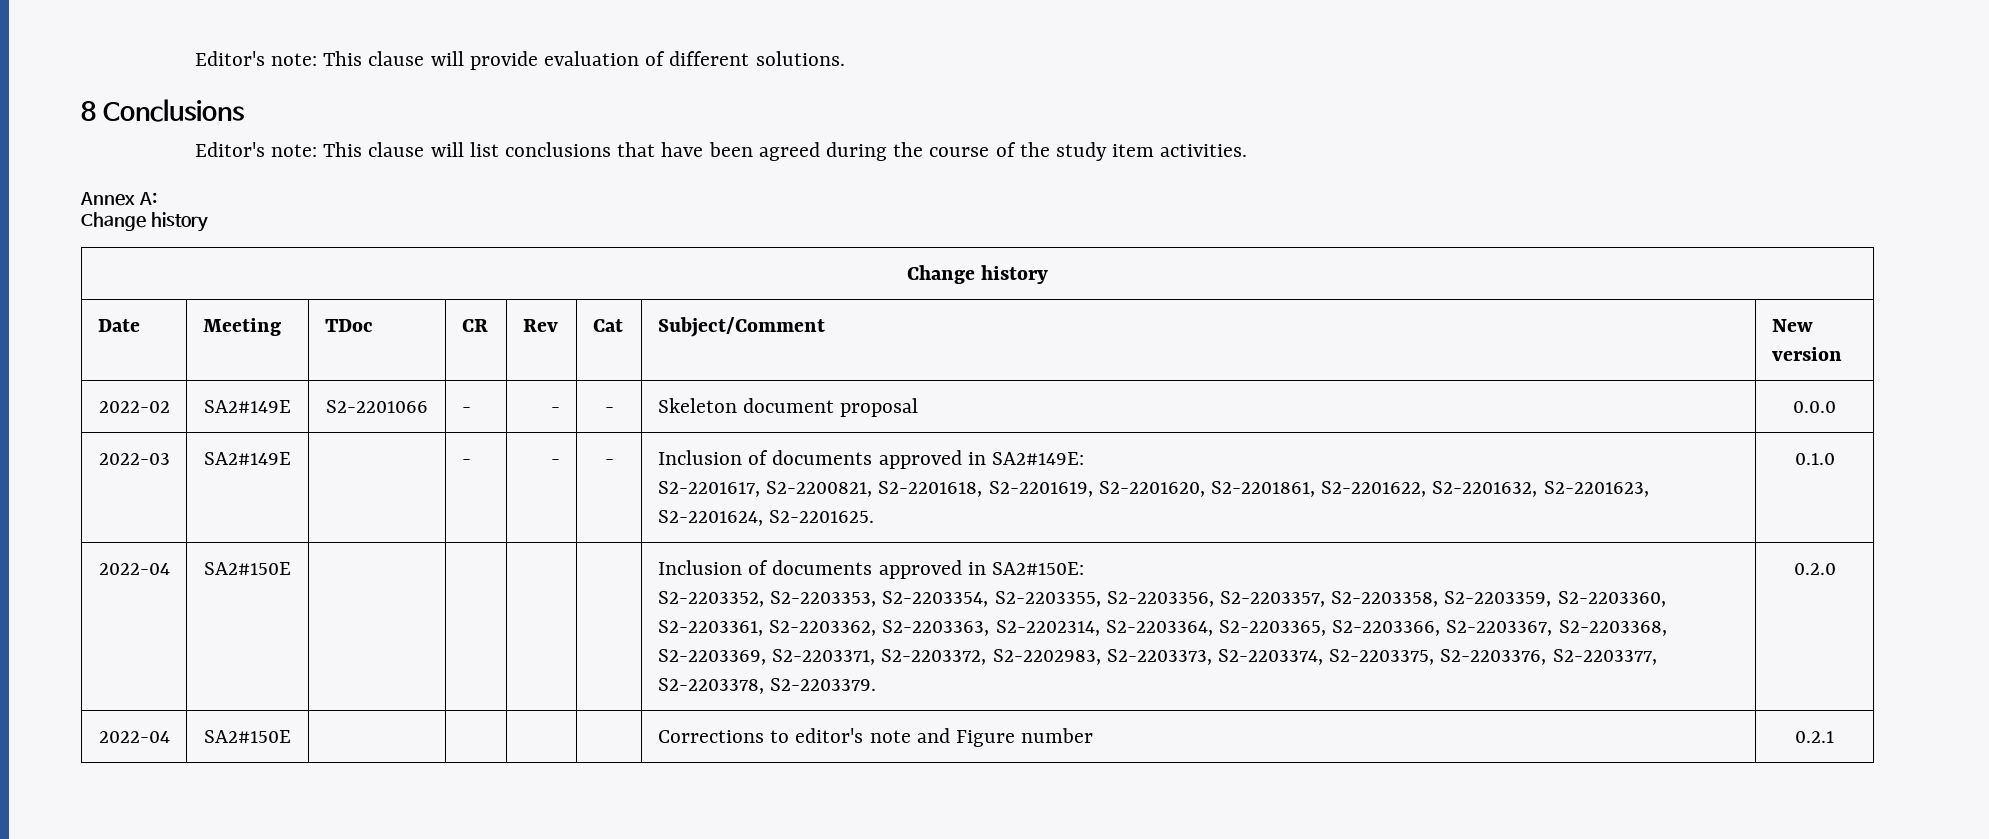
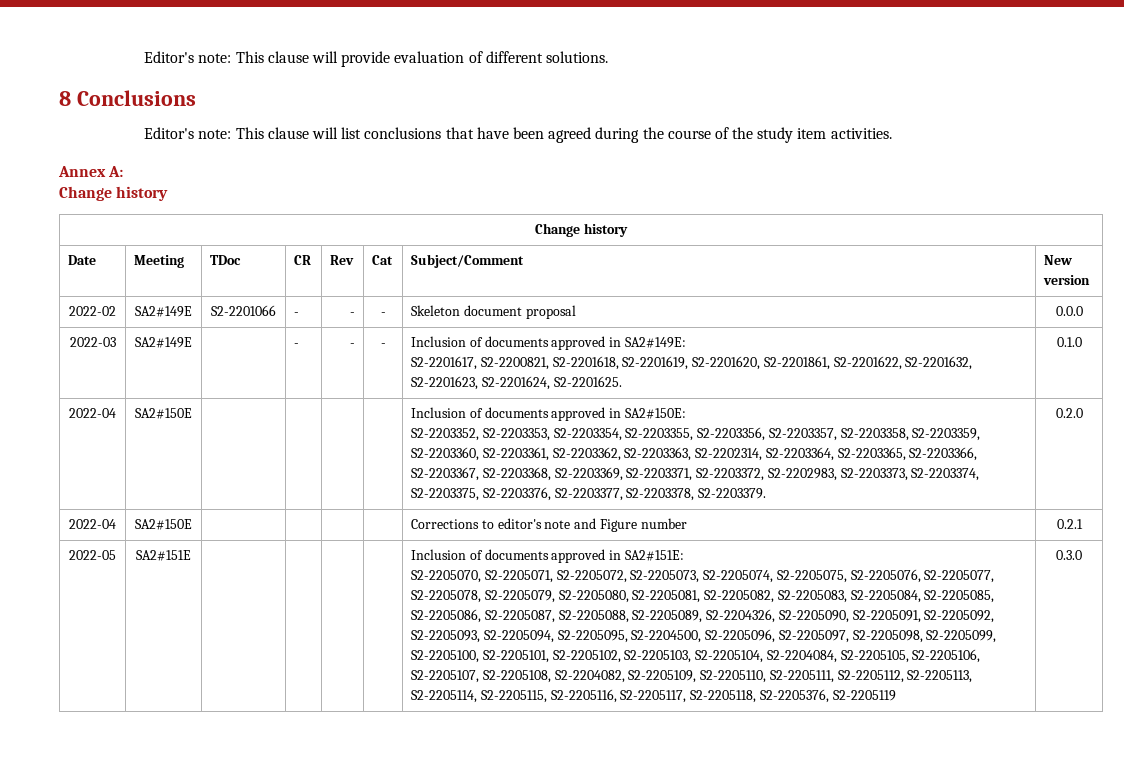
(1834, 737) none -> [69,550,116,560] [136,550,191,561] [411,549,684,563] [411,569,995,583] [411,590,995,603] [411,609,995,623] [411,629,997,643] [411,649,981,663] [411,670,973,683] [411,689,896,703] [1056,550,1082,560] // 2022-05 | SA2#151E | | | | | Inclusion of documents approved in SA2#151E: // S2-2205070, S2-2205071, S2-2205072, S2-2205073, S2-2205074, S2-2205075, S2-2205076, S2-2205077, S2-2205078, S2-2205079, S2-2205080, S2-2205081, S2-2205082, S2-2205083, S2-2205084, S2-2205085, S2-2205086, S2-2205087, S2-2205088, S2-2205089, S2-2204326, S2-2205090, S2-2205091, S2-2205092, S2-2205093, S2-2205094, S2-2205095, S2-2204500, S2-2205096, S2-2205097, S2-2205098, S2-2205099, S2-2205100, S2-2205101, S2-2205102, S2-2205103, S2-2205104, S2-2204084, S2-2205105, S2-2205106, S2-2205107, S2-2205108, S2-2204082, S2-2205109, S2-2205110, S2-2205111, S2-2205112, S2-2205113, S2-2205114, S2-2205115, S2-2205116, S2-2205117, S2-2205118, S2-2205376, S2-2205119 | 0.3.0

